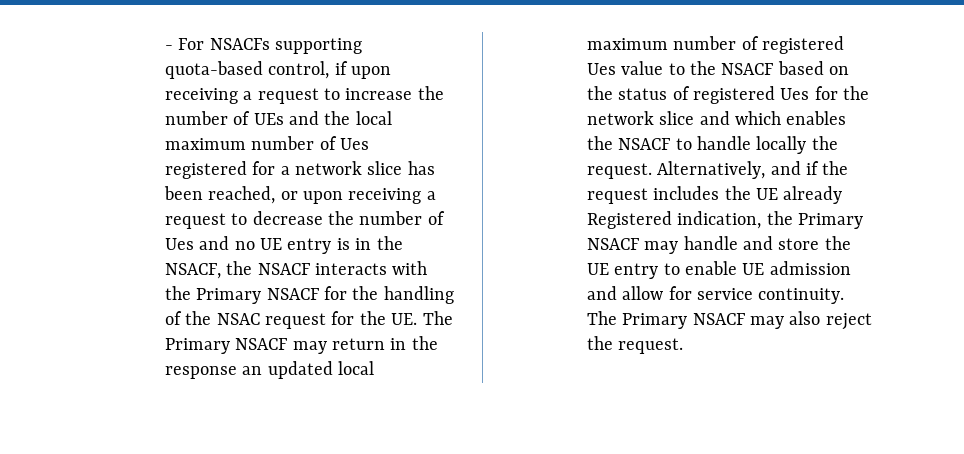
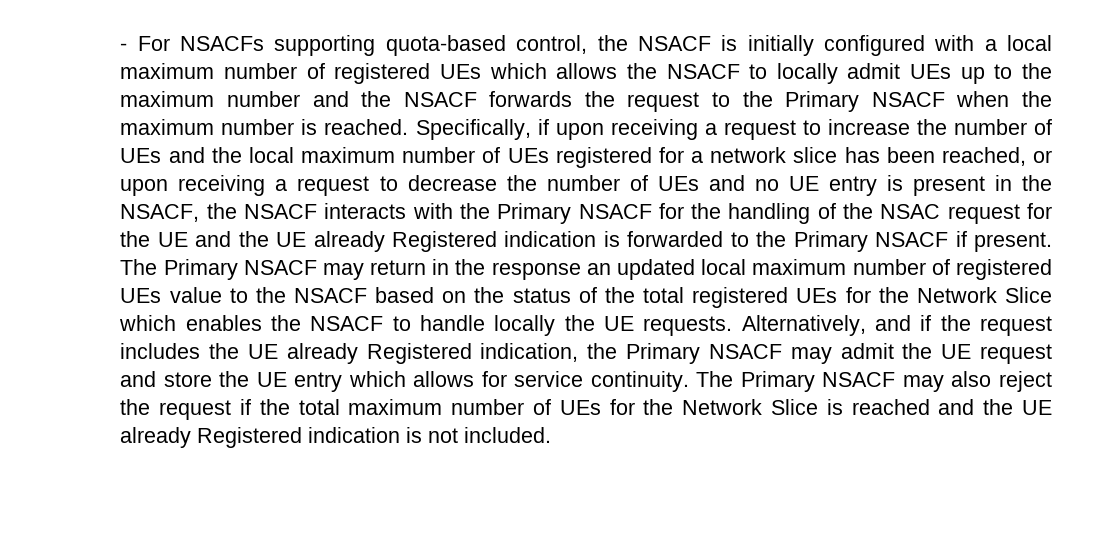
(330, 70) none -> [597,35,1052,56] [120,63,1052,84] [120,91,1052,112] [120,119,531,140] the NSACF is initially configured with a local maximum number of registered UEs which allows the NSACF to locally admit UEs up to the maximum number and the NSACF forwards the request to the Primary NSACF when the maximum number is reached. Specifically,
[339,138,369,150] Ues -> [507,148,549,163] UEs
[164,238,194,250] Ues -> [657,176,699,191] UEs
(350, 244) none -> [912,176,985,196] present
[391,313,418,325] UE. -> [157,231,1053,252] UE and the UE already Registered indication is forwarded to the Primary NSACF if present.
[586,63,616,75] Ues -> [120,288,162,303] UEs
[692,86,870,104] [586,111,730,125] registered Ues for the network slice and -> [604,287,1052,308] the total registered UEs for the Network Slice
[586,163,652,179] request. -> [604,316,733,336] UE requests.
[683,236,738,250] handle -> [840,343,1052,364] admit the UE request
[663,261,851,275] [586,286,664,300] to enable UE admission and allow -> [348,371,475,387] which allows
[618,338,684,354] request. -> [159,399,1052,420] [120,427,552,448] request if the total maximum number of UEs for the Network Slice is reached and the UE already Registered indication is not included.

